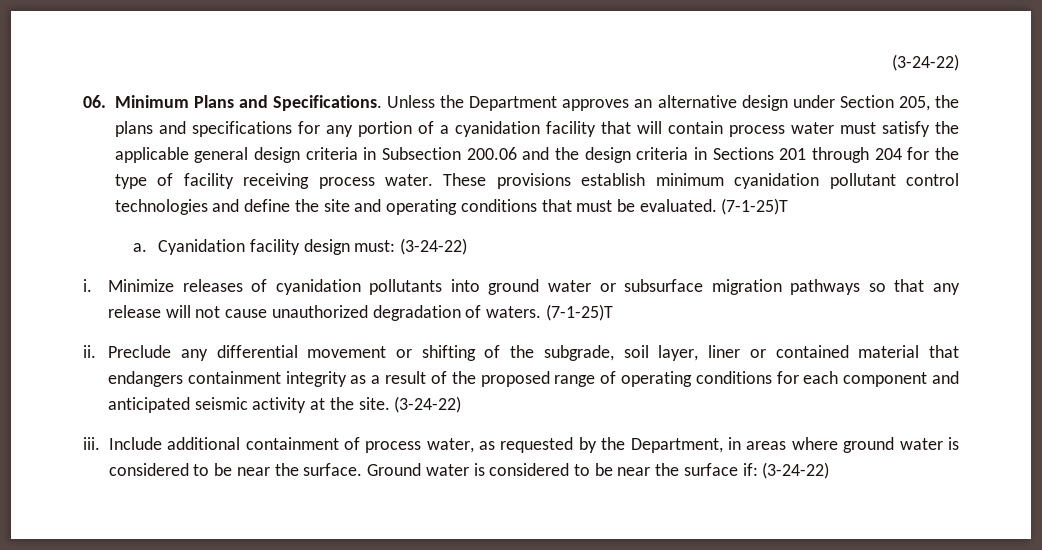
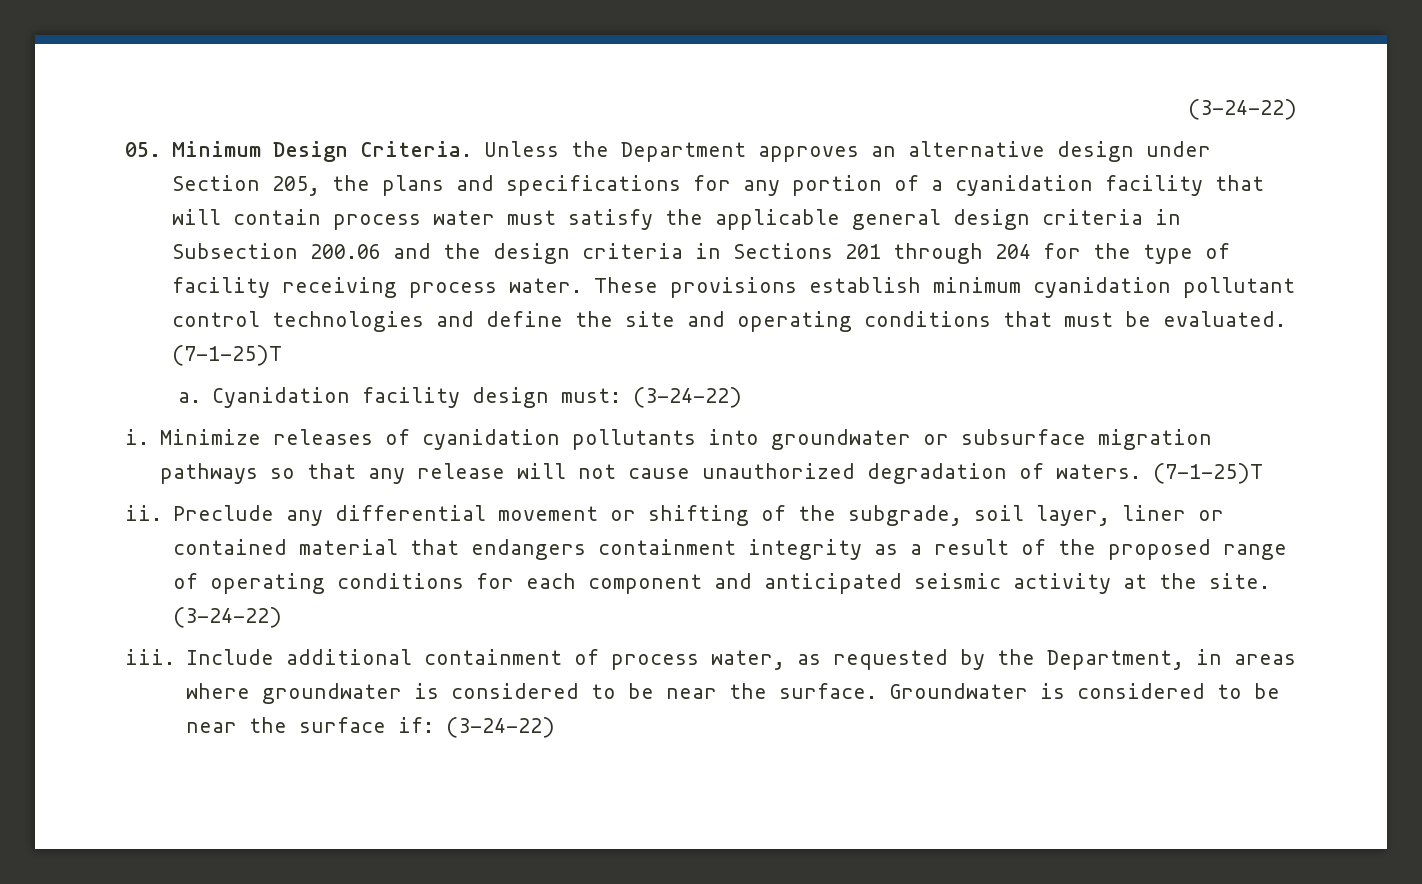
[892,54,959,71] [83,95,383,111] (3-24-22) // 06. Minimum Plans and Specifications. -> [1188,99,1297,120] [125,141,472,162] (3-24-22) // 05. Minimum Design Criteria.
[488,279,592,295] ground water -> [770,429,911,450] groundwater
[843,437,943,453] ground water -> [261,683,402,704] groundwater
[367,463,469,476] Ground water -> [888,683,1028,699] Groundwater

